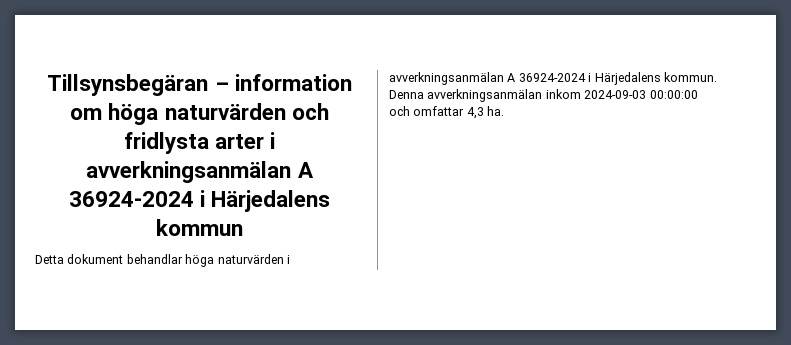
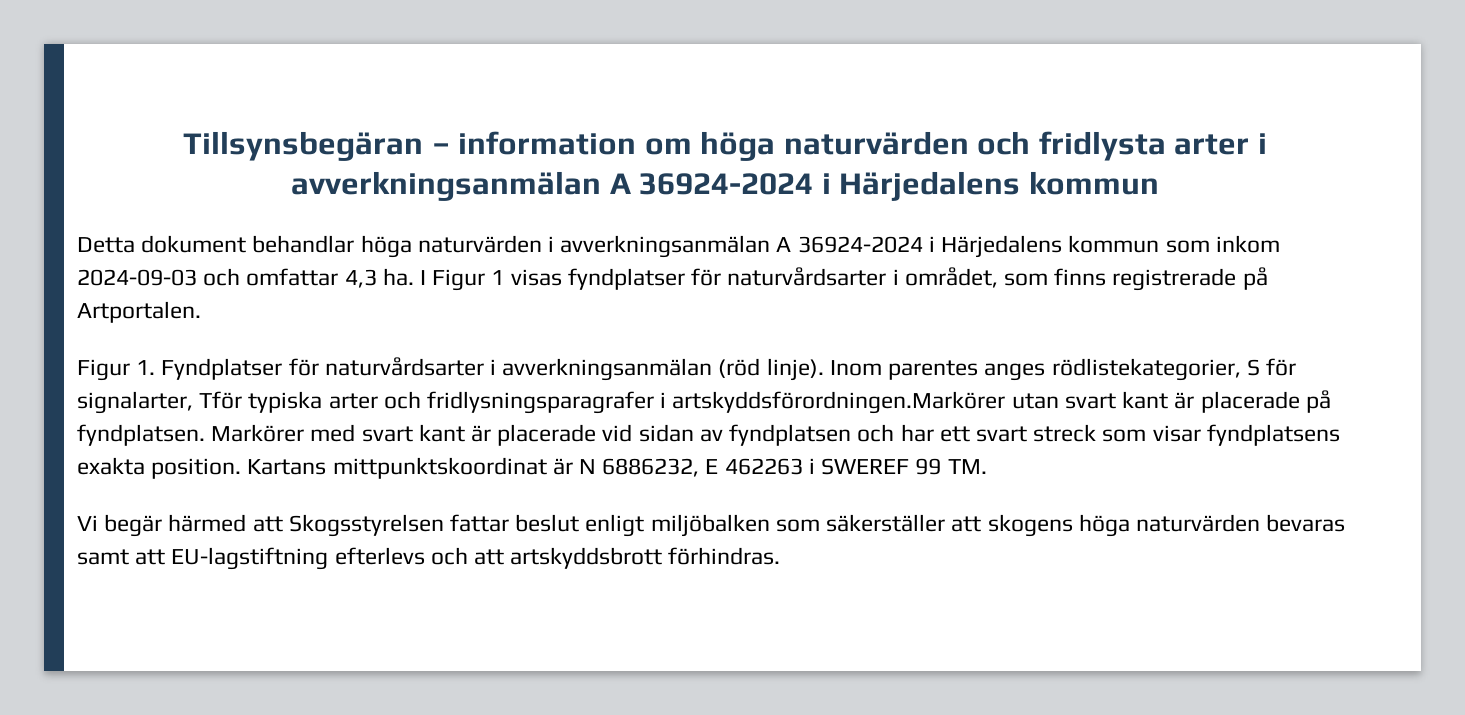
[663,72,717,82] [389,89,543,102] kommun. Denna avverkningsanmälan -> [1068,235,1210,253] kommun som
[649,90,698,99] 00:00:00 -> (197, 277) none
(505, 111) none -> [420,267,1268,291] [77,301,201,323] [77,357,1296,381] [77,390,1331,414] [77,424,1340,446] [77,457,987,479] [77,514,1346,537] [77,547,781,570] I Figur 1 visas fyndplatser för naturvårdsarter i området, som finns registrerade på Artportalen. // Figur 1. Fyndplatser för naturvårdsarter i avverkningsanmälan (röd linje). Inom parentes anges rödlistekategorier, S för signalarter, Tför typiska arter och fridlysningsparagrafer i artskyddsförordningen.Markörer utan svart kant är placerade på fyndplatsen. Markörer med svart kant är placerade vid sidan av fyndplatsen och har ett svart streck som visar fyndplatsens exakta position. Kartans mittpunktskoordinat är N 6886232, E 462263 i SWEREF 99 TM. // Vi begär härmed att Skogsstyrelsen fattar beslut enligt miljöbalken som säkerställer att skogens höga naturvärden bevaras samt att EU-lagstiftning efterlevs och att artskyddsbrott förhindras.

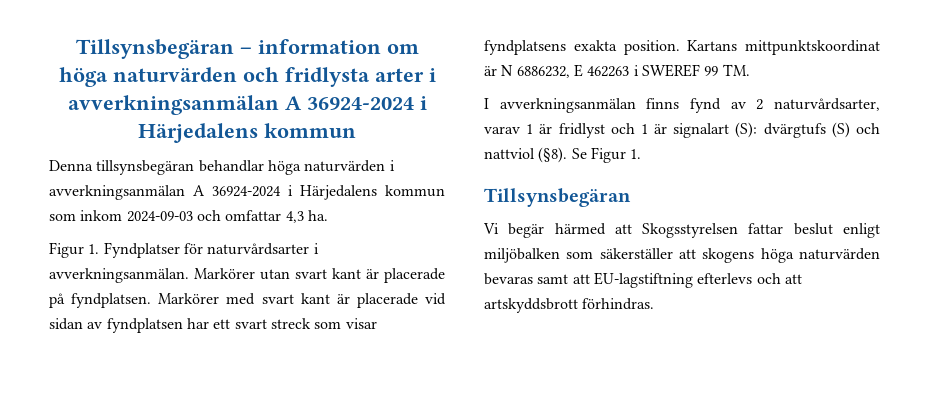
[77,235,247,253] Detta dokument -> [49,160,195,175] Denna tillsynsbegäran
[420,267,1268,291] [77,301,201,323] I Figur 1 visas fyndplatser för naturvårdsarter i området, som finns registrerade på Artportalen. -> (328, 215) none
[502,358,1296,381] [77,391,1006,414] avverkningsanmälan (röd linje). Inom parentes anges rödlistekategorier, S för signalarter, Tför typiska arter och fridlysningsparagrafer i artskyddsförordningen.Markörer -> [49,268,255,283] avverkningsanmälan. Markörer
[857,424,895,442] och -> (183, 325) none
(987, 466) none -> [484,98,881,113] [484,122,880,138] [484,147,642,163] [484,188,631,207] // I avverkningsanmälan finns fynd av 2 naturvårdsarter, varav 1 är fridlyst och 1 är signalart (S): dvärgtufs (S) och nattviol (§8). Se Figur 1. // Tillsynsbegäran

